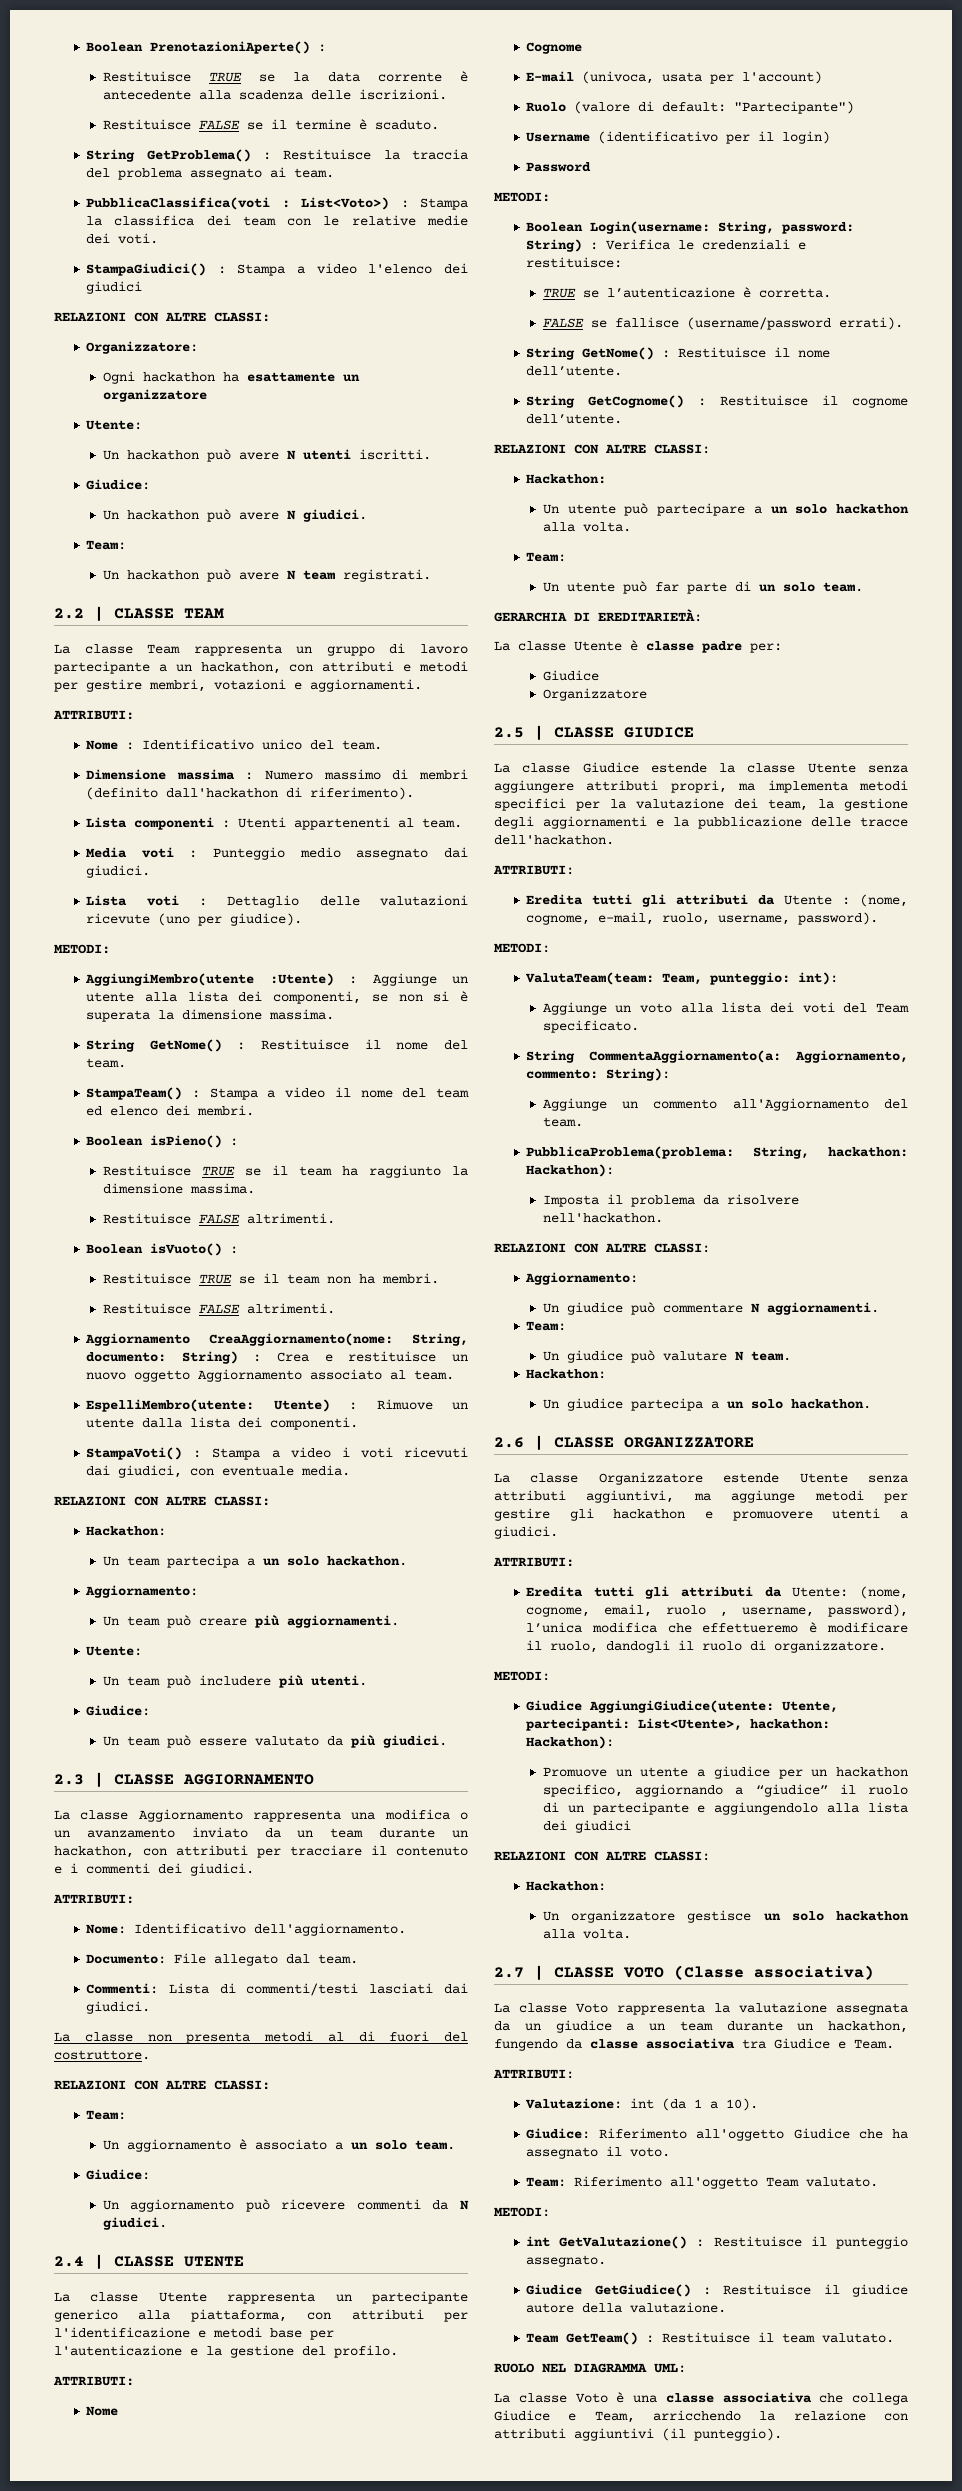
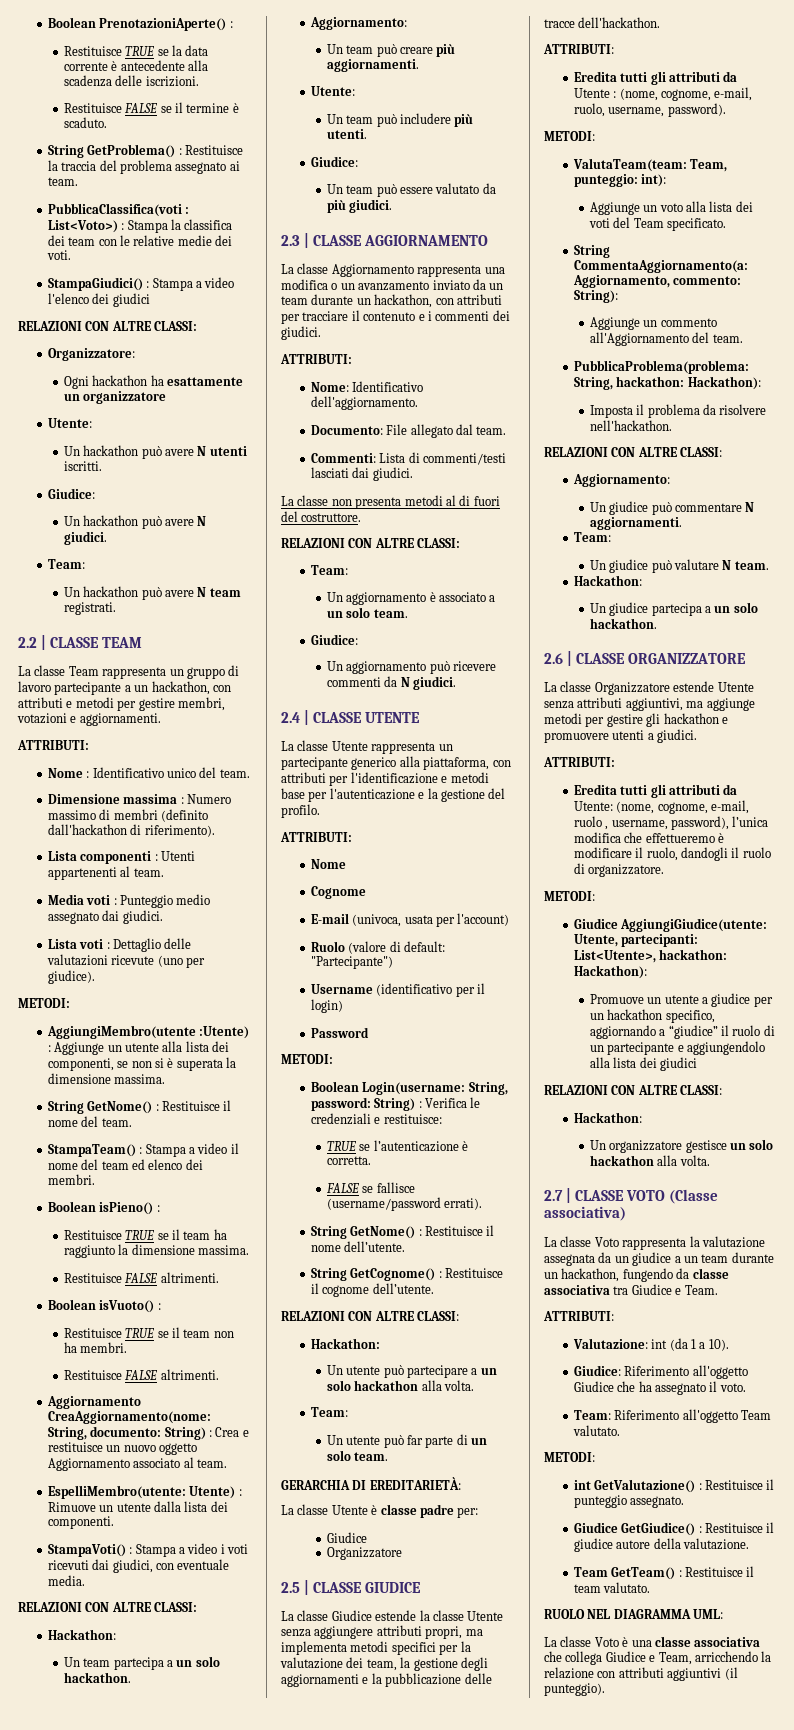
[604,1604,653,1617] email, -> [710,800,749,814] e-mail,

